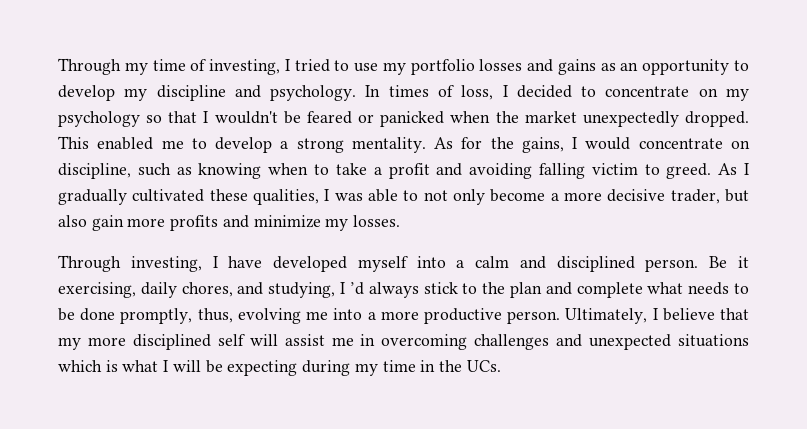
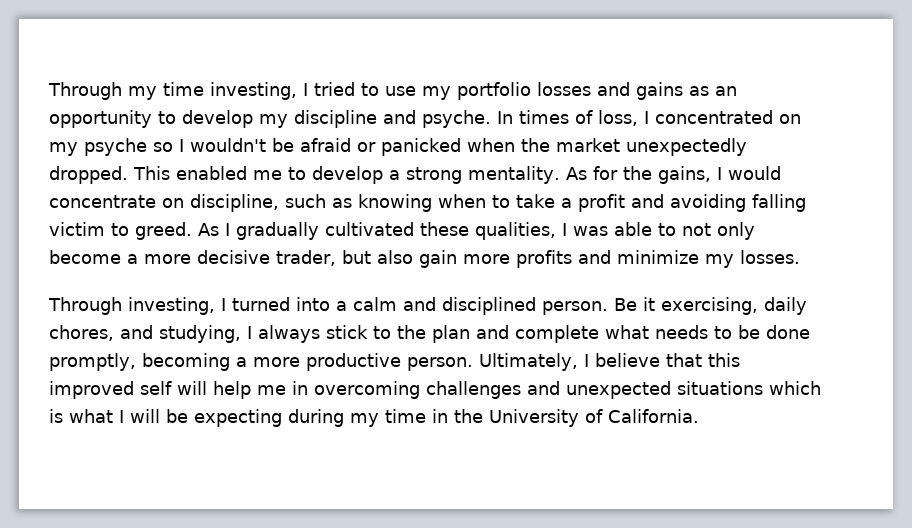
[190,59,207,71] of -> (204, 89) none
[270,85,357,101] psychology. -> [422,110,491,128] psyche.
[516,85,750,101] [58,111,198,127] decided to concentrate on my psychology so that -> [655,110,801,124] [49,138,173,156] concentrated on my psyche so
[306,111,352,124] feared -> [300,138,351,152] afraid
[228,256,408,272] have developed myself -> [232,297,290,311] turned
[349,282,364,295] ’d -> (252, 332) none
[197,308,363,324] thus, evolving me into -> [142,353,230,371] becoming
[58,334,211,350] my more disciplined -> [708,353,740,367] [49,381,134,399] this improved
[284,334,325,346] assist -> [213,381,251,399] help
[466,360,501,372] UCs. -> [489,409,699,427] University of California.

